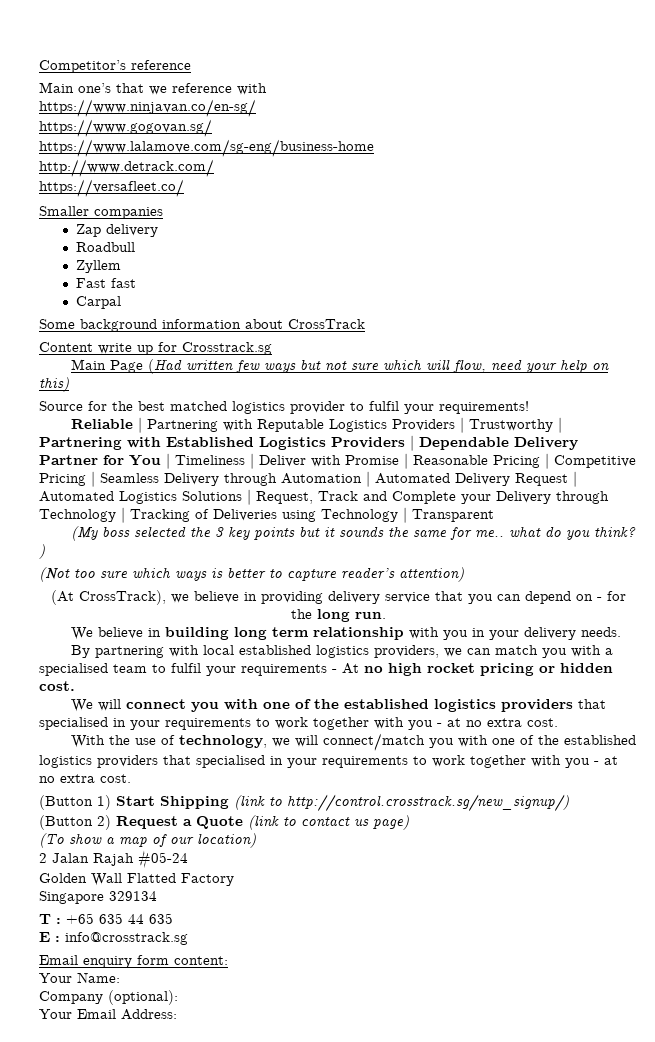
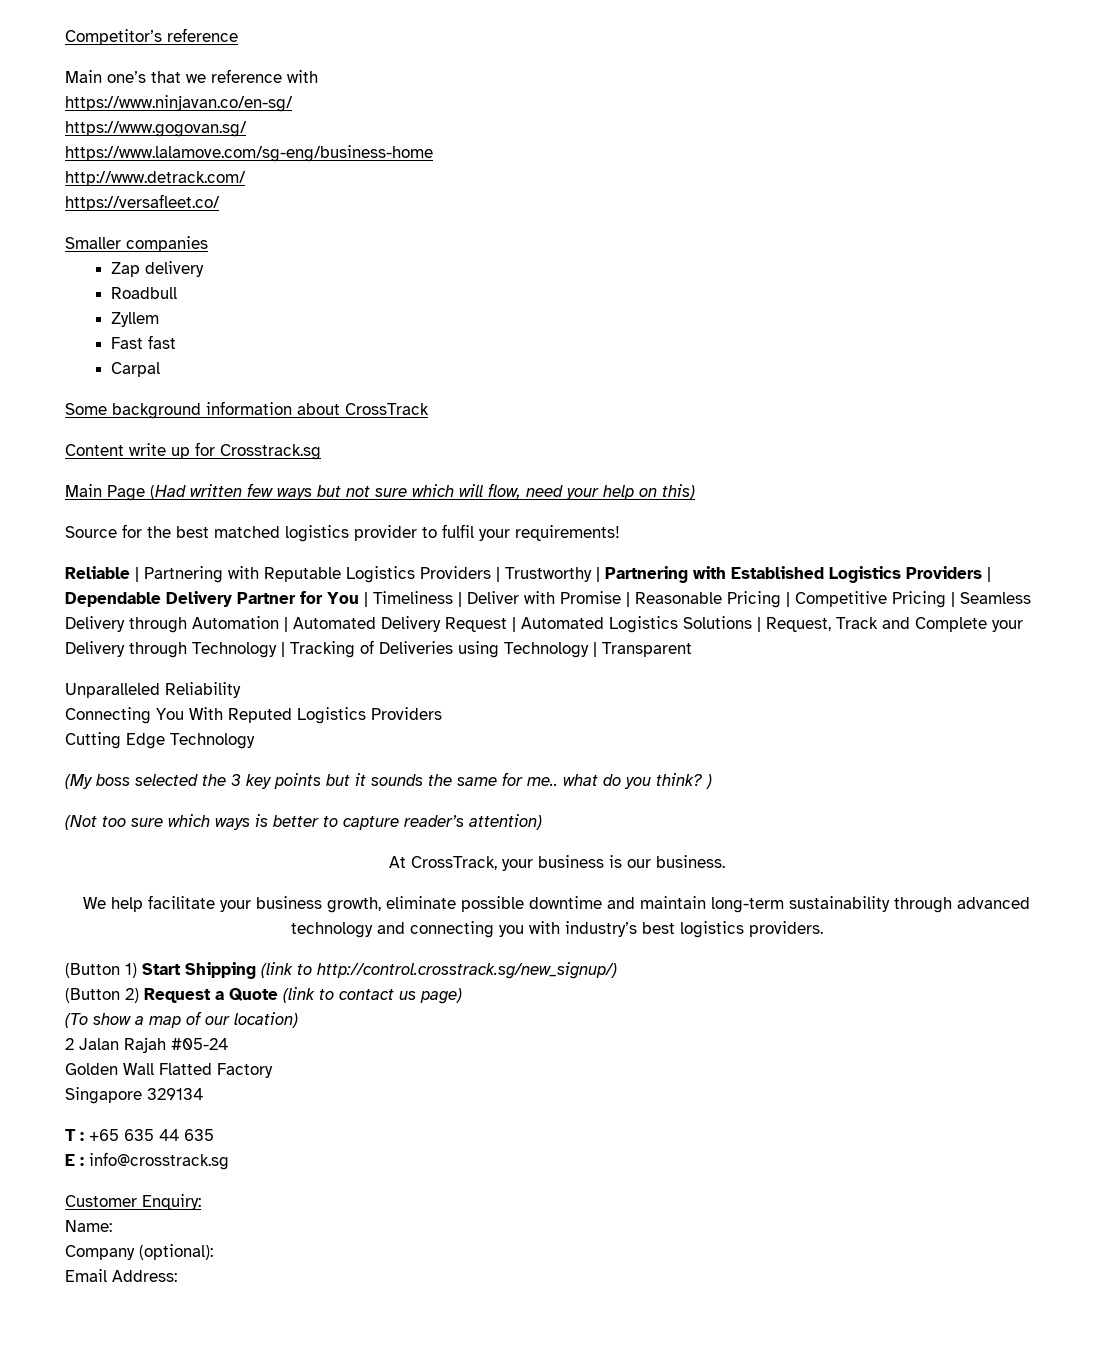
(494, 515) none -> [65,682,241,698] [65,707,442,724] [65,732,255,749] // Unparalleled Reliability // Connecting You With Reputed Logistics Providers // Cutting Edge Technology
[50,590,626,605] [290,609,386,622] [71,627,622,640] [71,645,614,658] [39,663,613,676] [39,681,75,691] [71,699,607,712] [39,717,558,730] [71,733,637,751] [39,755,618,768] [39,774,131,783] (At CrossTrack), we believe in providing delivery service that you can depend on - for the long run. // We believe in building long term relationship with you in your delivery needs. // By partnering with local established logistics providers, we can match you with a specialised team to fulfil your requirements - At no high rocket pricing or hidden cost. // We will connect you with one of the established logistics providers that specialised in your requirements to work together with you - at no extra cost. // With the use of technology, we will connect/match you with one of the established logistics providers that specialised in your requirements to work together with you - at no extra cost. -> [388,855,725,871] [83,895,1030,913] [290,921,823,938] At CrossTrack, your business is our business. // We help facilitate your business growth, eliminate possible downtime and maintain long-term sustainability through advanced technology and connecting you with industry’s best logistics providers.
[39,955,228,968] [39,973,72,983] Email enquiry form content: // Your -> [65,1194,201,1210] Customer Enquiry: //
[39,1009,72,1019] Your -> (213, 1252) none

